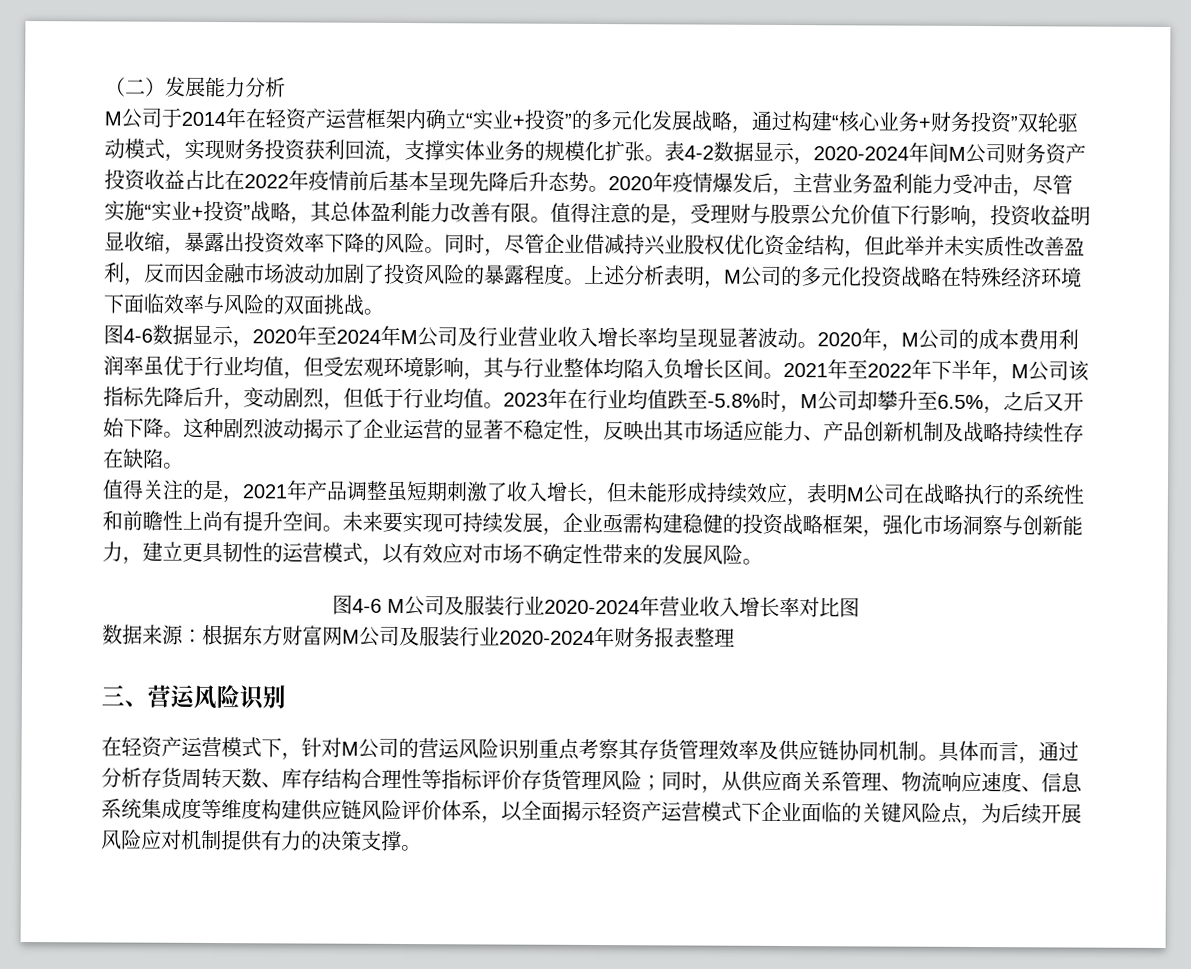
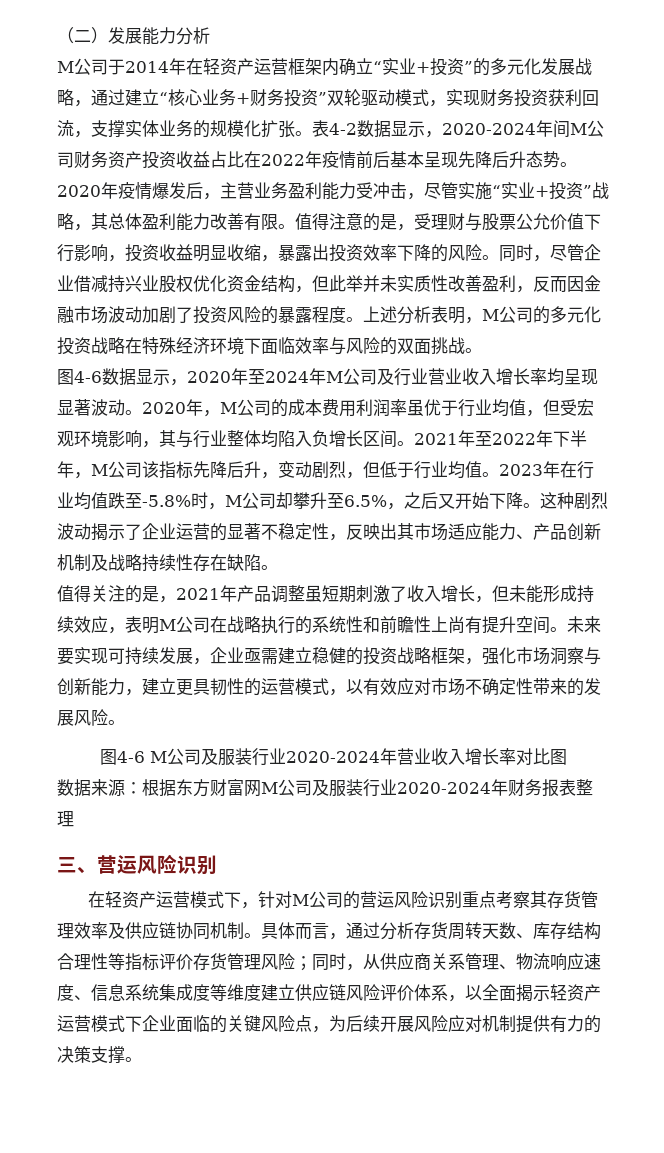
[791,111,832,132] 构建 -> [125,89,159,106] 建立
[642,513,683,534] 构建 -> [278,647,312,664] 建立
[261,799,302,820] 构建 -> [261,984,295,1001] 建立

